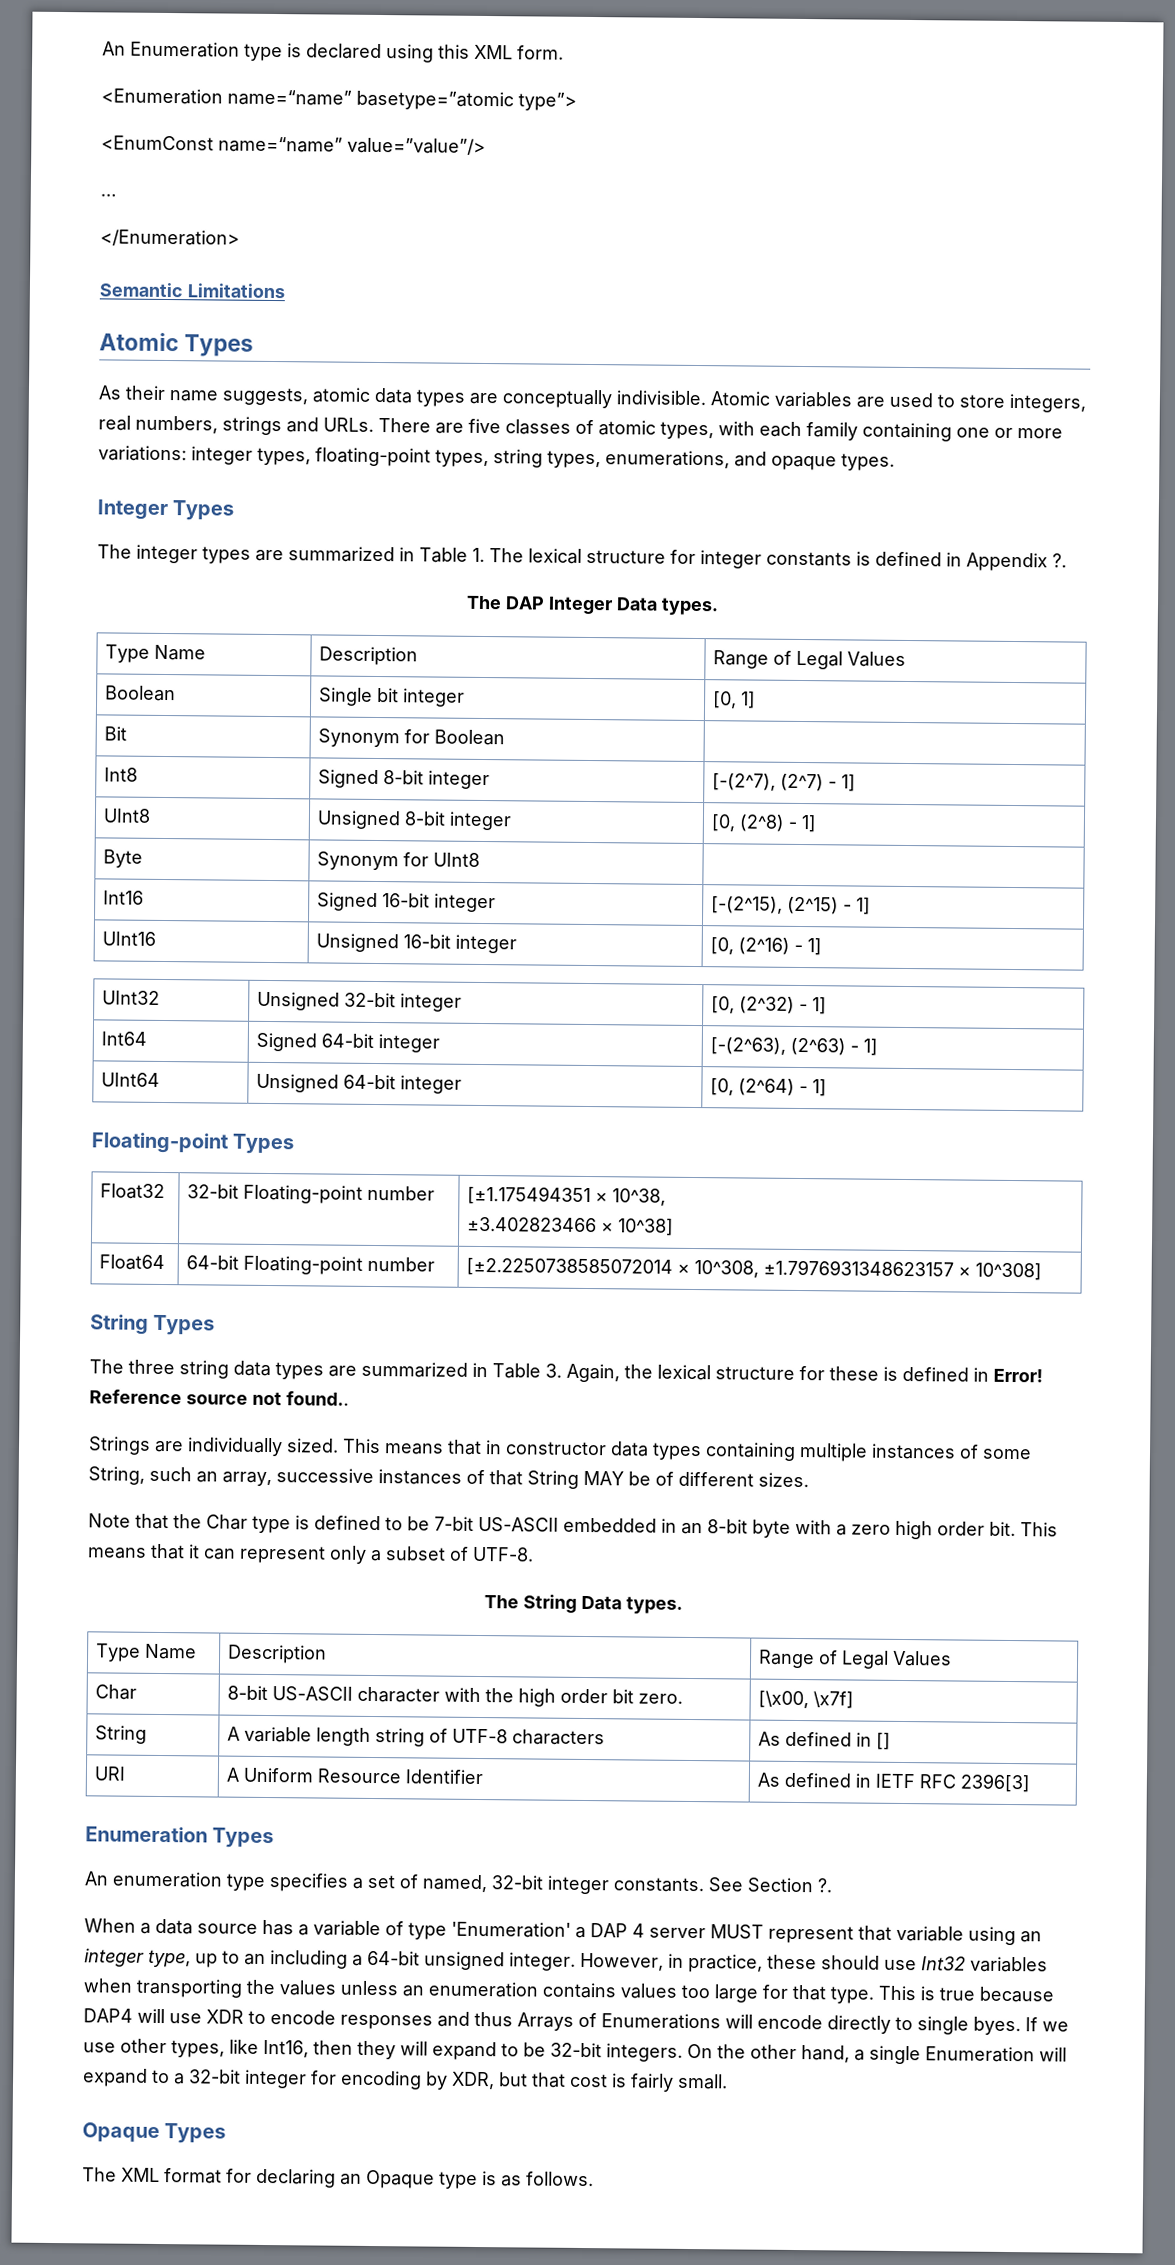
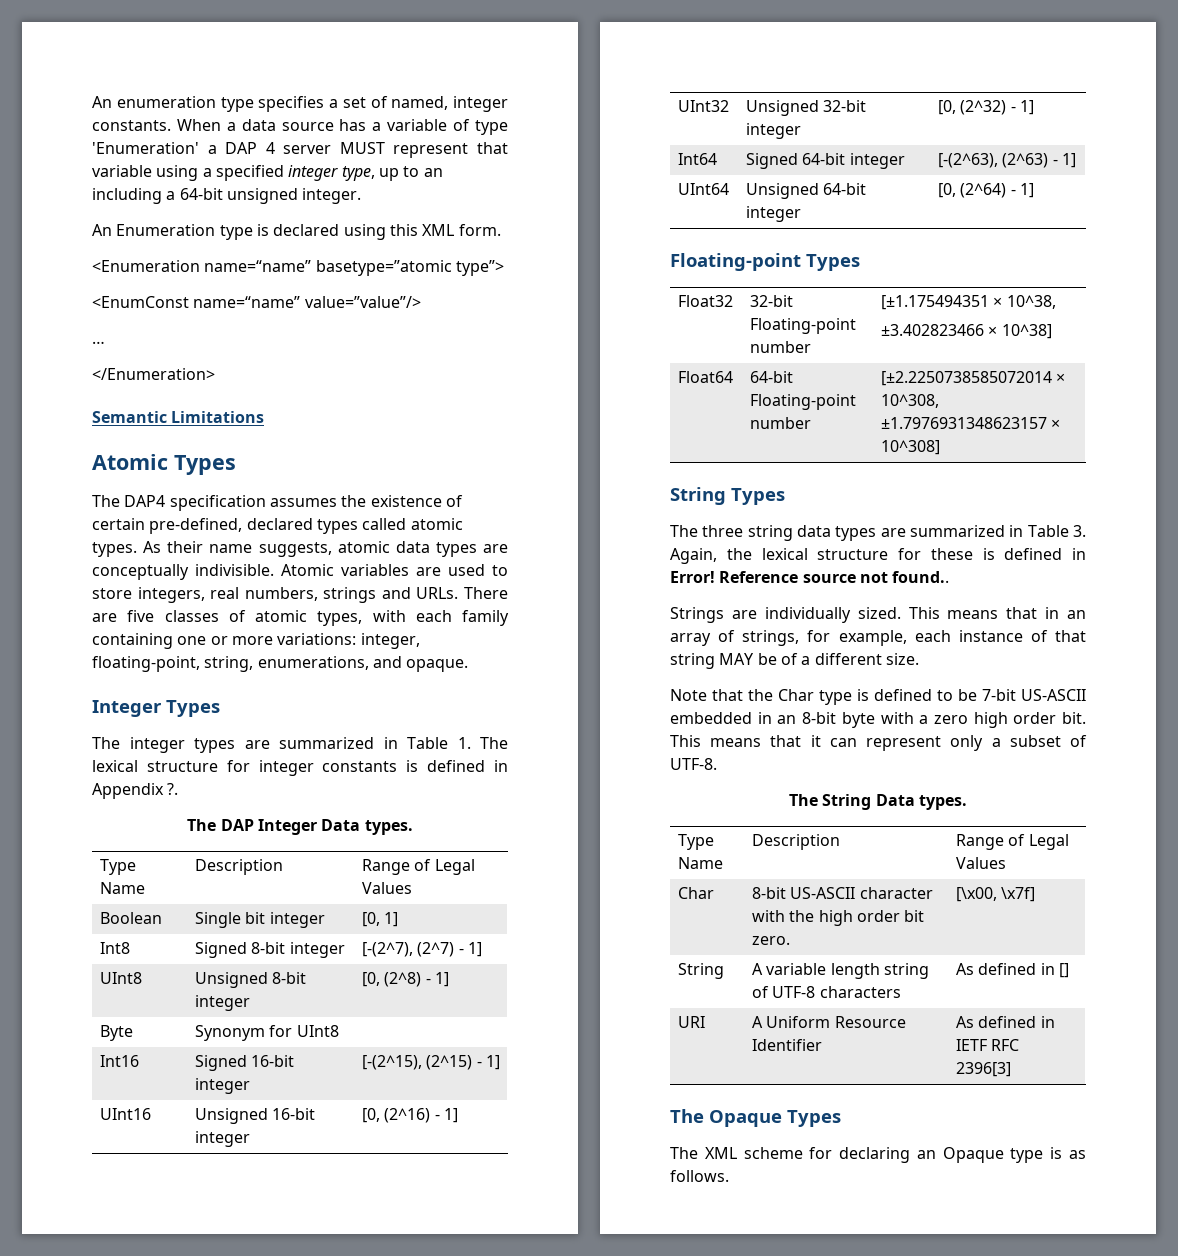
[102,41,126,56] An -> [92,96,508,112] [92,119,509,135] [92,142,508,158] [92,165,443,181] [92,188,362,204] [92,224,112,236] An enumeration type specifies a set of named, integer constants. When a data source has a variable of type 'Enumeration' a DAP 4 server MUST represent that variable using a specified integer type, up to an including a 64-bit unsigned integer. // An
(255, 345) none -> [92,495,463,511] [92,518,463,534] [92,542,137,557] The DAP4 specification assumes the existence of certain pre-defined, declared types called atomic types.
[191,446,895,471] integer types, floating-point types, string types, enumerations, and opaque types. -> [360,633,420,649] [92,656,469,672] integer, floating-point, string, enumerations, and opaque.
[104,726,128,741] [318,728,506,748] // Bit | Synonym for Boolean | -> (399, 919) none
[505,1441,1032,1462] [88,1466,462,1487] constructor data types containing multiple instances of some String, such an array, successive instances -> [1067,610,1086,619] [670,630,1023,646] an array of strings, for example, each instance
[527,1470,579,1489] String -> [670,653,715,669] string
[678,1471,809,1488] different sizes. -> [801,653,919,665] a different size.
[85,1826,275,1849] [84,1871,832,1895] [84,1918,1042,1946] [84,1948,1048,1973] [83,1978,1054,2004] [83,2008,1069,2036] [83,2038,1067,2065] [82,2068,728,2092] Enumeration Types // An enumeration type specifies a set of named, 32-bit integer constants. See Section ?. // When a data source has a variable of type 'Enumeration' a DAP 4 server MUST represent that variable using an integer type, up to an including a 64-bit unsigned integer. However, in practice, these should use Int32 variables when transporting the values unless an enumeration contains values too large for that type. This is true because DAP4 will use XDR to encode responses and thus Arrays of Enumerations will encode directly to single byes. If we use other types, like Int16, then they will expand to be 32-bit integers. On the other hand, a single Enumeration will expand to a 32-bit integer for encoding by XDR, but that cost is fairly small. // -> [670,1109,704,1123] The
[164,2168,222,2184] format -> [743,1147,803,1159] scheme

